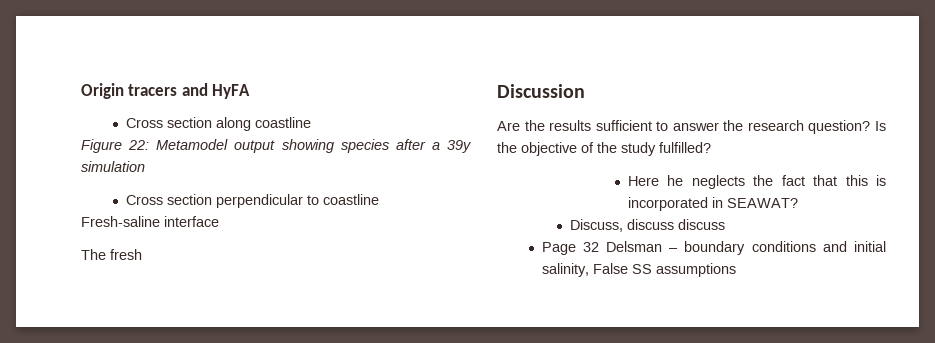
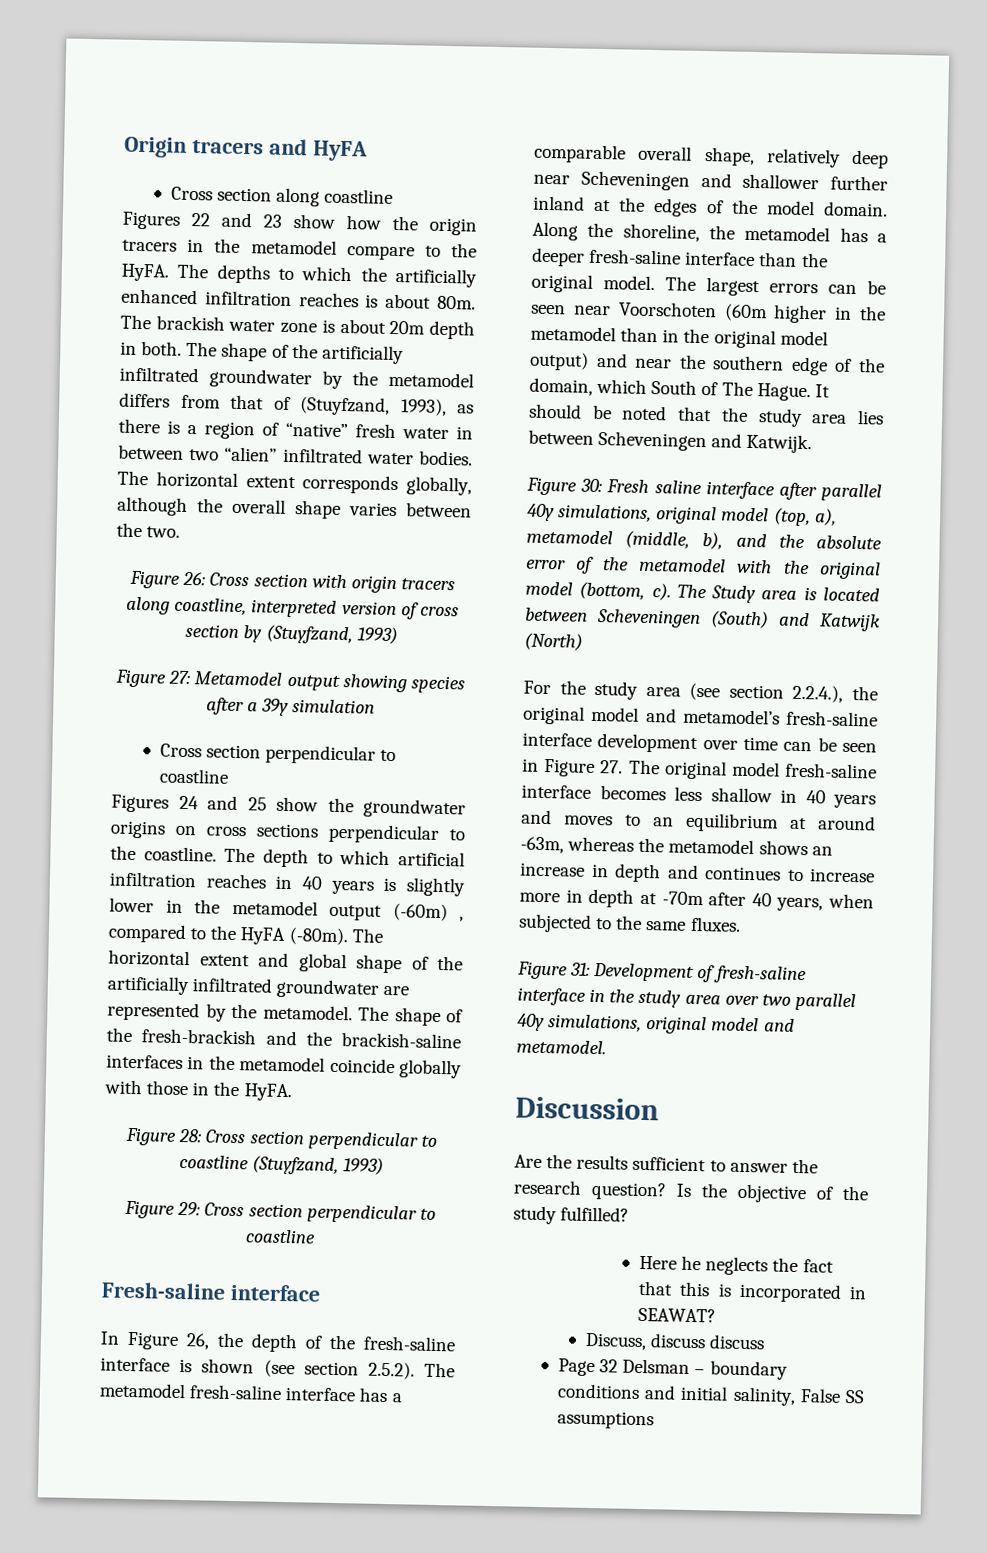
[81,139,150,153] Figure 22: -> [122,211,477,236] [122,238,478,261] [121,263,477,288] [121,288,477,310] [120,314,475,340] [120,341,404,365] [119,366,474,389] [119,392,474,417] [118,418,473,440] [118,444,474,466] [117,470,472,496] [117,496,472,519] [116,522,181,538] [129,570,455,594] [126,596,459,620] [185,623,398,645] [115,669,192,688] Figures 22 and 23 show how the origin tracers in the metamodel compare to the HyFA. The depths to which the artificially enhanced infiltration reaches is about 80m. The brackish water zone is about 20m depth in both. The shape of the artificially infiltrated groundwater by the metamodel differs from that of (Stuyfzand, 1993), as there is a region of “native” fresh water in between two “alien” infiltrated water bodies. The horizontal extent corresponds globally, although the overall shape varies between the two. // Figure 26: Cross section with origin tracers along coastline, interpreted version of cross section by (Stuyfzand, 1993) // Figure 27:
[81,216,219,227] [81,249,142,260] Fresh-saline interface // The fresh -> [111,794,466,819] [110,820,465,844] [110,845,466,868] [109,871,466,897] [109,897,464,922] [108,923,384,946] [108,949,463,974] [107,975,410,999] [107,1001,463,1027] [106,1027,461,1049] [106,1054,462,1079] [104,1079,292,1102] [125,1127,437,1151] [178,1154,385,1176] [124,1200,436,1224] [245,1229,316,1244] [101,1281,321,1302] [100,1331,456,1353] [100,1357,455,1380] [99,1382,402,1403] [534,143,889,169] [533,170,888,191] [533,195,888,217] [532,221,887,243] [531,247,828,268] [531,273,886,297] [531,301,886,324] [530,325,828,349] [529,351,885,376] [529,377,830,402] [529,403,884,427] [528,429,813,454] [526,477,882,502] [527,503,837,527] [526,529,882,550] [526,556,881,580] [525,581,880,604] [525,607,881,632] [524,632,583,651] [523,680,878,703] [523,705,878,727] [522,732,877,754] [522,758,877,780] [521,784,876,809] [521,809,876,833] [520,836,833,856] [520,862,875,883] [519,888,874,912] [518,913,741,933] [517,961,807,985] [517,987,856,1012] [517,1013,795,1035] [516,1039,606,1055] Figures 24 and 25 show the groundwater origins on cross sections perpendicular to the coastline. The depth to which artificial infiltration reaches in 40 years is slightly lower in the metamodel output (-60m) , compared to the HyFA (-80m). The horizontal extent and global shape of the artificially infiltrated groundwater are represented by the metamodel. The shape of the fresh-brackish and the brackish-saline interfaces in the metamodel coincide globally with those in the HyFA. // Figure 28: Cross section perpendicular to coastline (Stuyfzand, 1993) // Figure 29: Cross section perpendicular to coastline // Fresh-saline interface // In Figure 26, the depth of the fresh-saline interface is shown (see section 2.5.2). The metamodel fresh-saline interface has a comparable overall shape, relatively deep near Scheveningen and shallower further inland at the edges of the model domain. Along the shoreline, the metamodel has a deeper fresh-saline interface than the original model. The largest errors can be seen near Voorschoten (60m higher in the metamodel than in the original model output) and near the southern edge of the domain, which South of The Hague. It should be noted that the study area lies between Scheveningen and Katwijk. // Figure 30: Fresh saline interface after parallel 40y simulations, original model (top, a), metamodel (middle, b), and the absolute error of the metamodel with the original model (bottom, c). The Study area is located between Scheveningen (South) and Katwijk (North) // For the study area (see section 2.2.4.), the original model and metamodel’s fresh-saline interface development over time can be seen in Figure 27. The original model fresh-saline interface becomes less shallow in 40 years and moves to an equilibrium at around -63m, whereas the metamodel shows an increase in depth and continues to increase more in depth at -70m after 40 years, when subjected to the same fluxes. // Figure 31: Development of fresh-saline interface in the study area over two parallel 40y simulations, original model and metamodel.

